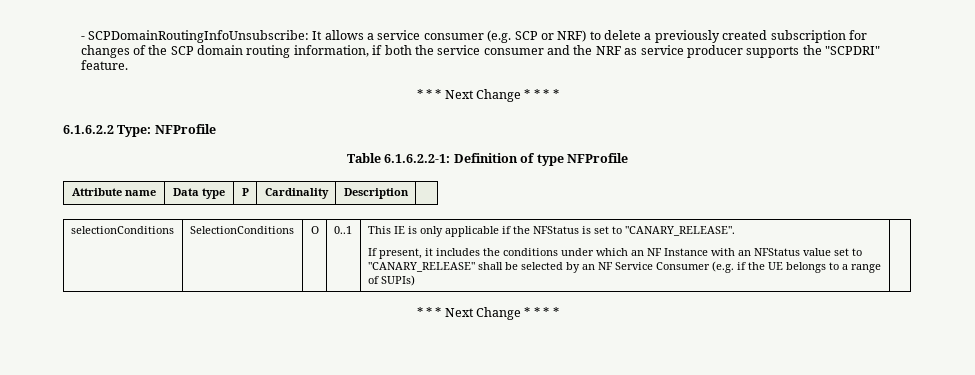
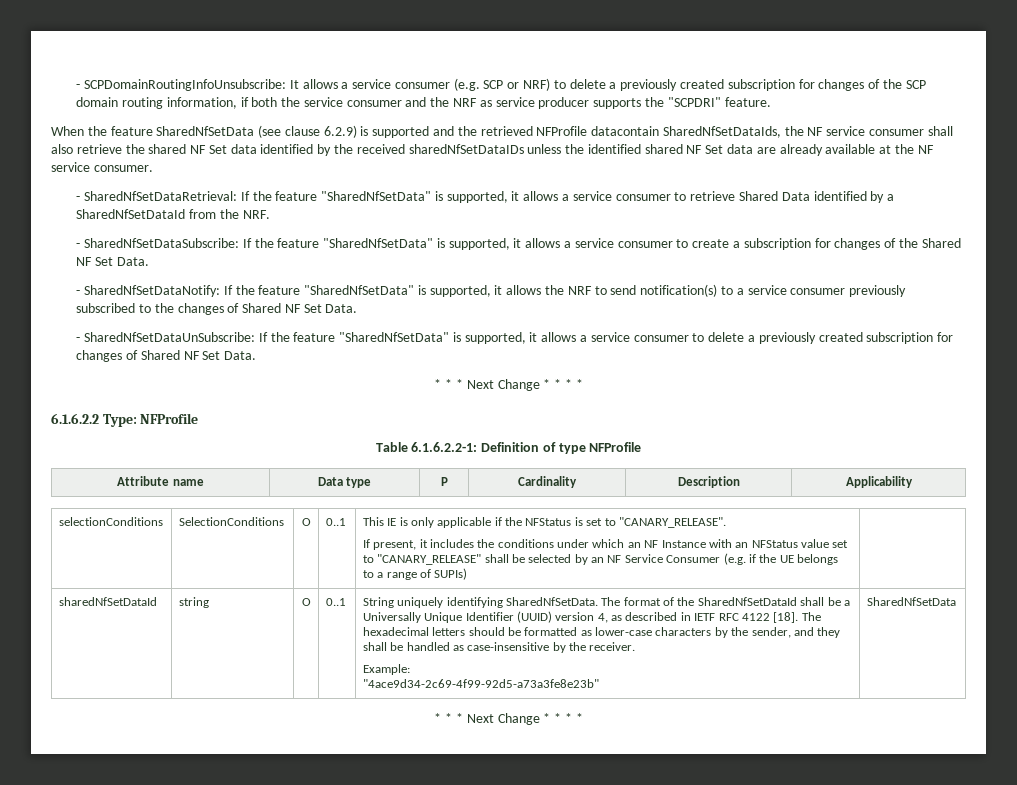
(128, 65) none -> [51,125,953,138] [51,144,934,156] [51,162,153,172] [76,191,895,203] [76,209,270,219] [76,238,961,250] [76,257,149,266] [76,284,907,297] [76,303,358,315] [76,332,954,344] [76,350,257,362] // When the feature SharedNfSetData (see clause 6.2.9) is supported and the retrieved NFProfile datacontain SharedNfSetDataIds, the NF service consumer shall also retrieve the shared NF Set data identified by the received sharedNfSetDataIDs unless the identified shared NF Set data are already available at the NF service consumer. // - SharedNfSetDataRetrieval: If the feature "SharedNfSetData" is supported, it allows a service consumer to retrieve Shared Data identified by a SharedNfSetDataId from the NRF. // - SharedNfSetDataSubscribe: If the feature "SharedNfSetData" is supported, it allows a service consumer to create a subscription for changes of the Shared NF Set Data. // - SharedNfSetDataNotify: If the feature "SharedNfSetData" is supported, it allows the NRF to send notification(s) to a service consumer previously subscribed to the changes of Shared NF Set Data. // - SharedNfSetDataUnSubscribe: If the feature "SharedNfSetData" is supported, it allows a service consumer to delete a previously created subscription for changes of Shared NF Set Data.
(409, 193) none -> [845,476,913,488] Applicability
(415, 280) none -> [58,597,157,606] [178,597,209,608] [301,598,311,606] [325,598,346,606] [362,597,850,608] [362,611,821,623] [362,627,841,638] [362,642,636,653] [362,664,410,675] [362,679,599,688] [866,597,956,606] // sharedNfSetDataId | string | O | 0..1 | String uniquely identifying SharedNfSetData. The format of the SharedNfSetDataId shall be a Universally Unique Identifier (UUID) version 4, as described in IETF RFC 4122 [18]. The hexadecimal letters should be formatted as lower-case characters by the sender, and they shall be handled as case-insensitive by the receiver. // Example: // "4ace9d34-2c69-4f99-92d5-a73a3fe8e23b" | SharedNfSetData

